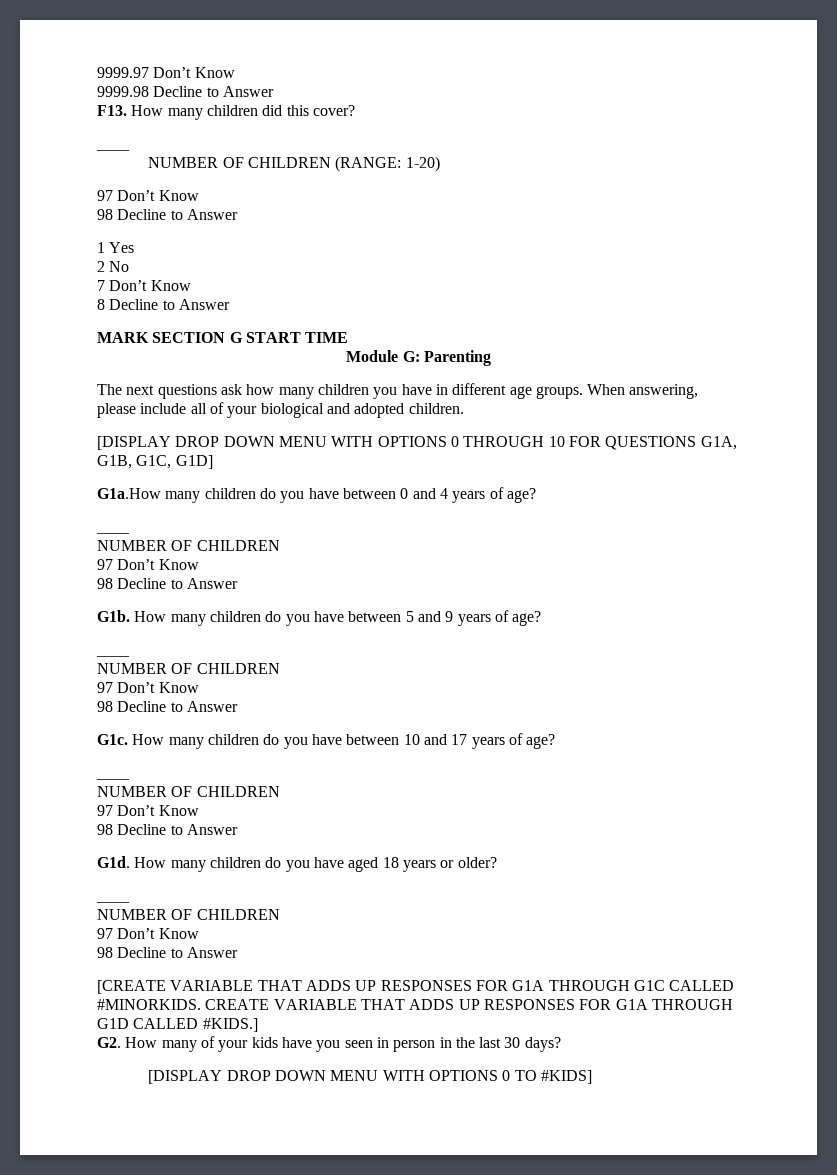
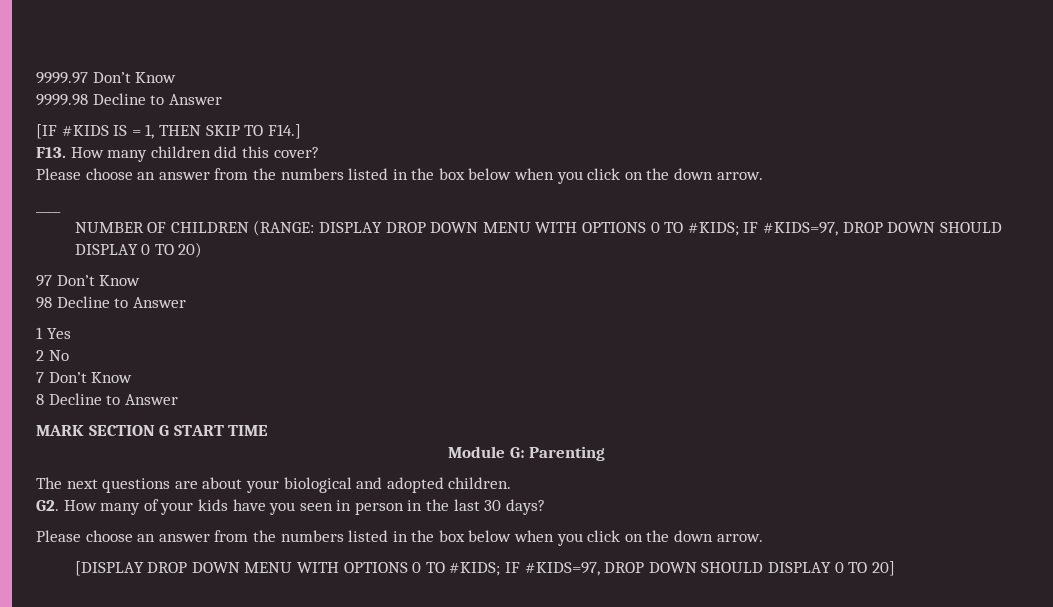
(274, 91) none -> [36,124,301,139] // [IF #KIDS IS = 1, THEN SKIP TO F14.]
(355, 110) none -> [36,168,763,184] // Please choose an answer from the numbers listed in the box below when you click on the down arrow.
[405,156,440,172] 1-20) -> [319,222,1002,236] [74,242,203,258] DISPLAY DROP DOWN MENU WITH OPTIONS 0 TO #KIDS; IF #KIDS=97, DROP DOWN SHOULD DISPLAY 0 TO 20)
[220,383,699,399] [97,402,224,418] ask how many children you have in different age groups. When answering, please include all of -> [174,477,243,489] are about
[97,436,737,450] [97,455,213,469] [97,487,536,503] [96,532,130,534] [97,540,280,551] [97,559,199,570] [97,578,238,589] [97,610,542,626] [96,655,130,657] [97,663,280,674] [97,682,199,693] [97,701,238,712] [97,733,556,749] [96,778,130,780] [97,786,280,797] [97,805,199,816] [97,824,238,835] [97,856,497,872] [96,901,130,903] [97,909,280,920] [97,928,199,939] [97,947,238,958] [97,980,735,994] [97,999,733,1010] [97,1018,258,1032] // [DISPLAY DROP DOWN MENU WITH OPTIONS 0 THROUGH 10 FOR QUESTIONS G1A, G1B, G1C, G1D] // G1a.How many children do you have between 0 and 4 years of age? // ____ // NUMBER OF CHILDREN // 97 Don’t Know // 98 Decline to Answer // G1b. How many children do you have between 5 and 9 years of age? // ____ // NUMBER OF CHILDREN // 97 Don’t Know // 98 Decline to Answer // G1c. How many children do you have between 10 and 17 years of age? // ____ // NUMBER OF CHILDREN // 97 Don’t Know // 98 Decline to Answer // G1d. How many children do you have aged 18 years or older? // ____ // NUMBER OF CHILDREN // 97 Don’t Know // 98 Decline to Answer // [CREATE VARIABLE THAT ADDS UP RESPONSES FOR G1A THROUGH G1C CALLED #MINORKIDS. CREATE VARIABLE THAT ADDS UP RESPONSES FOR G1A THROUGH G1D CALLED #KIDS.] -> (512, 483) none
(561, 1044) none -> [36,530,763,546] // Please choose an answer from the numbers listed in the box below when you click on the down arrow.
[541,1070,593,1084] #KIDS] -> [449,561,895,576] #KIDS; IF #KIDS=97, DROP DOWN SHOULD DISPLAY 0 TO 20]

